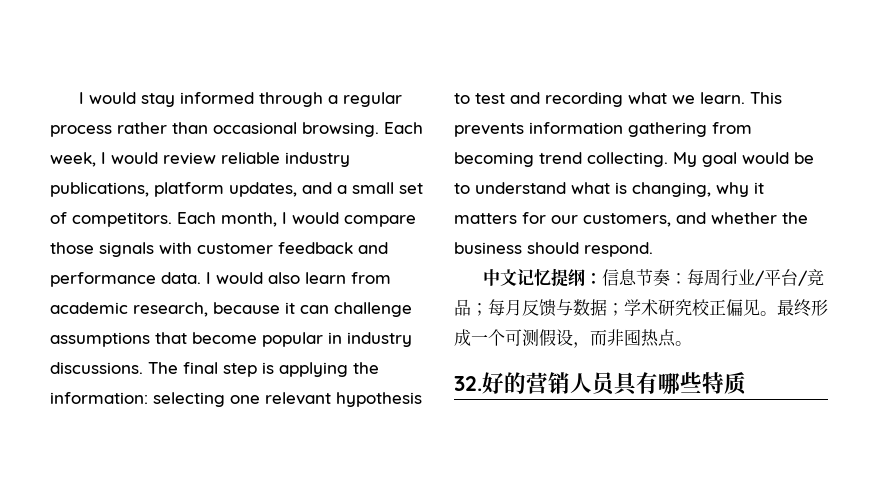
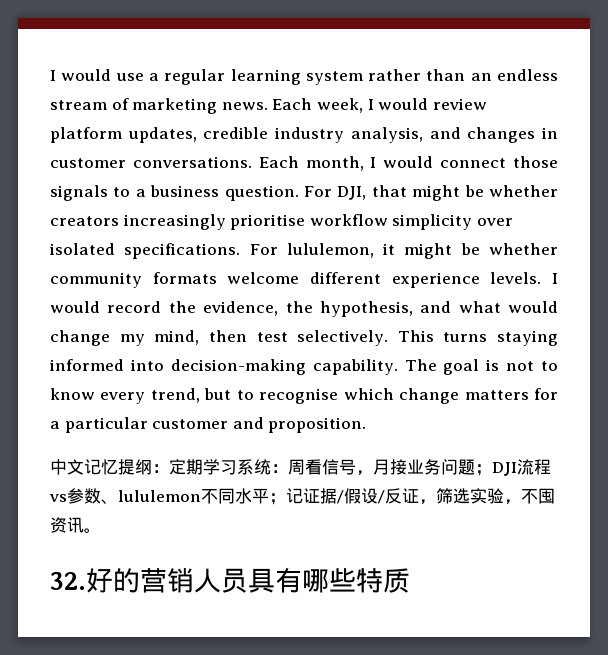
[79,92,403,107] [50,122,379,137] I would stay informed through a regular process rather than occasional browsing. -> [50,69,558,85] [50,98,268,114] I would use a regular learning system rather than an endless stream of marketing news.
[221,152,350,167] [50,182,423,197] [50,212,172,227] reliable industry publications, platform updates, and a small set of competitors. -> [50,127,558,143] [50,156,252,168] platform updates, credible industry analysis, and changes in customer conversations.
[344,215,416,227] compare -> [440,158,507,168] connect
[159,242,388,254] [50,272,391,287] [50,302,412,317] [50,332,412,347] [50,362,379,377] [50,392,422,407] [454,92,782,107] [454,122,752,137] [454,152,814,167] [454,182,764,197] [454,212,808,227] [454,242,653,257] [483,268,825,287] [454,299,828,317] [454,329,676,348] with customer feedback and performance data. I would also learn from academic research, because it can challenge assumptions that become popular in industry discussions. The final step is applying the information: selecting one relevant hypothesis to test and recording what we learn. This prevents information gathering from becoming trend collecting. My goal would be to understand what is changing, why it matters for our customers, and whether the business should respond. // 中文记忆提纲：信息节奏：每周行业/平台/竞品；每月反馈与数据；学术研究校正偏见。最终形成一个可测假设，而非囤热点 -> [113,185,558,201] [50,214,513,230] [49,243,558,259] [50,272,558,288] [50,301,558,317] [50,330,558,346] [49,359,558,375] [50,388,559,404] [50,417,367,433] [50,459,551,476] [49,488,555,505] [50,517,84,533] to a business question. For DJI, that might be whether creators increasingly prioritise workflow simplicity over isolated specifications. For lululemon, it might be whether community formats welcome different experience levels. I would record the evidence, the hypothesis, and what would change my mind, then test selectively. This turns staying informed into decision-making capability. The goal is not to know every trend, but to recognise which change matters for a particular customer and proposition. // 中文记忆提纲：定期学习系统：周看信号，月接业务问题；DJI流程vs参数、lululemon不同水平；记证据/假设/反证，筛选实验，不囤资讯

